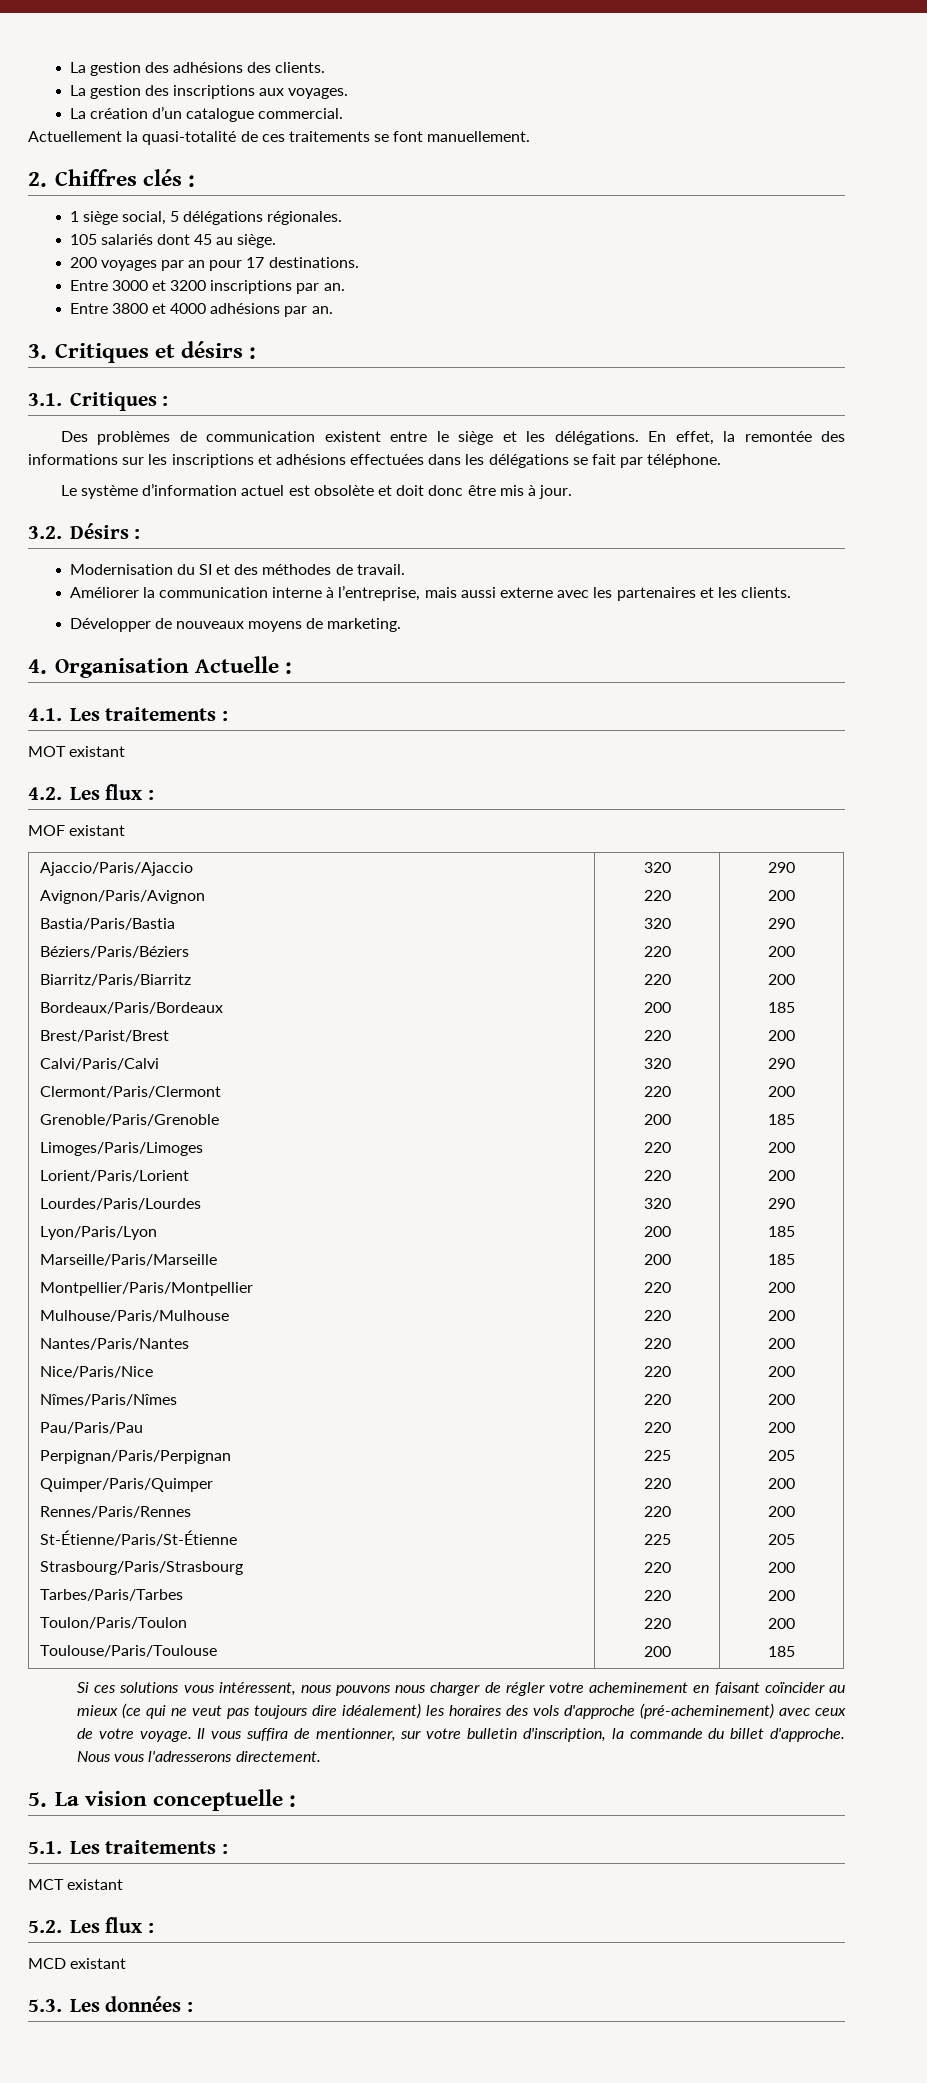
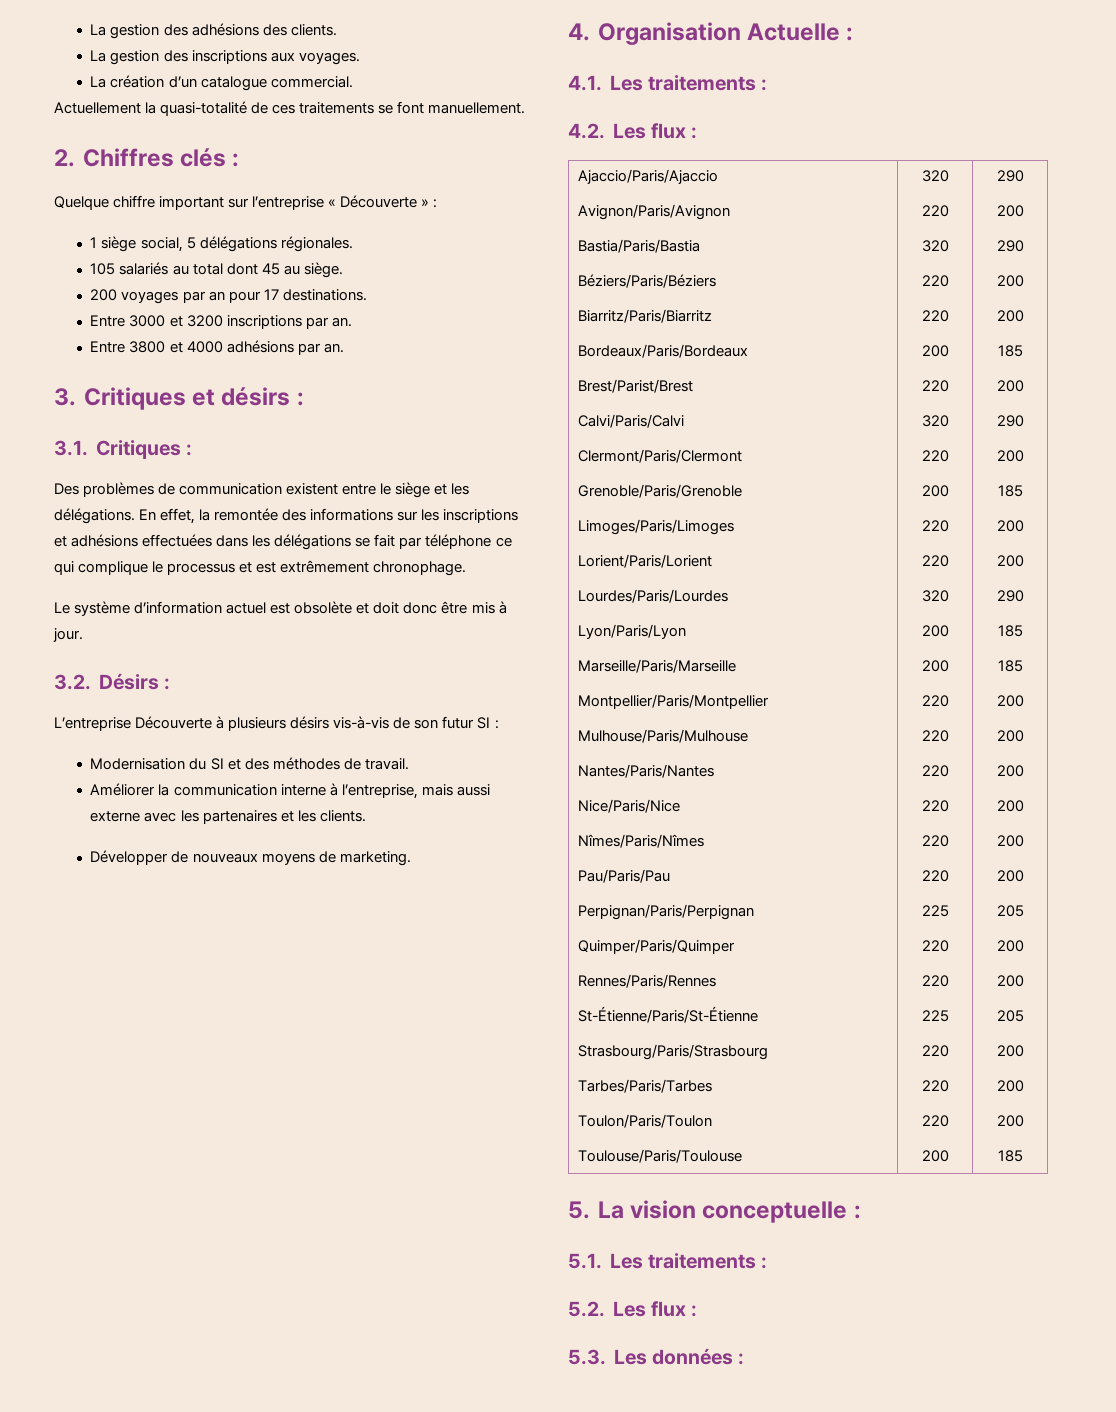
(195, 181) none -> [54,195,438,210] // Quelque chiffre important sur l’entreprise « Découverte » :
(153, 239) none -> [172,263,223,275] au total
[647,454,722,468] téléphone. -> [425,534,512,549] [54,560,467,576] téléphone ce qui complique le processus et est extrêmement chronophage.
(141, 533) none -> [54,716,499,731] // L’entreprise Découverte à plusieurs désirs vis-à-vis de son futur SI :
[28,746,126,757] // MOT existant -> (768, 85) none
[28,825,126,836] // MOF existant -> (698, 133) none
[76,1682,846,1696] [76,1703,846,1719] [76,1728,846,1742] [76,1751,321,1762] // Si ces solutions vous intéressent, nous pouvons nous charger de régler votre acheminement en faisant coïncider au mieux (ce qui ne veut pas toujours dire idéalement) les horaires des vols d'approche (pré-acheminement) avec ceux de votre voyage. Il vous suffira de mentionner, sur votre bulletin d'inscription, la commande du billet d'approche. Nous vous l'adresserons directement. -> (1023, 1156) none
[28,1879,124,1890] // MCT existant -> (768, 1263) none
[28,1958,127,1969] // MCD existant -> (698, 1311) none

